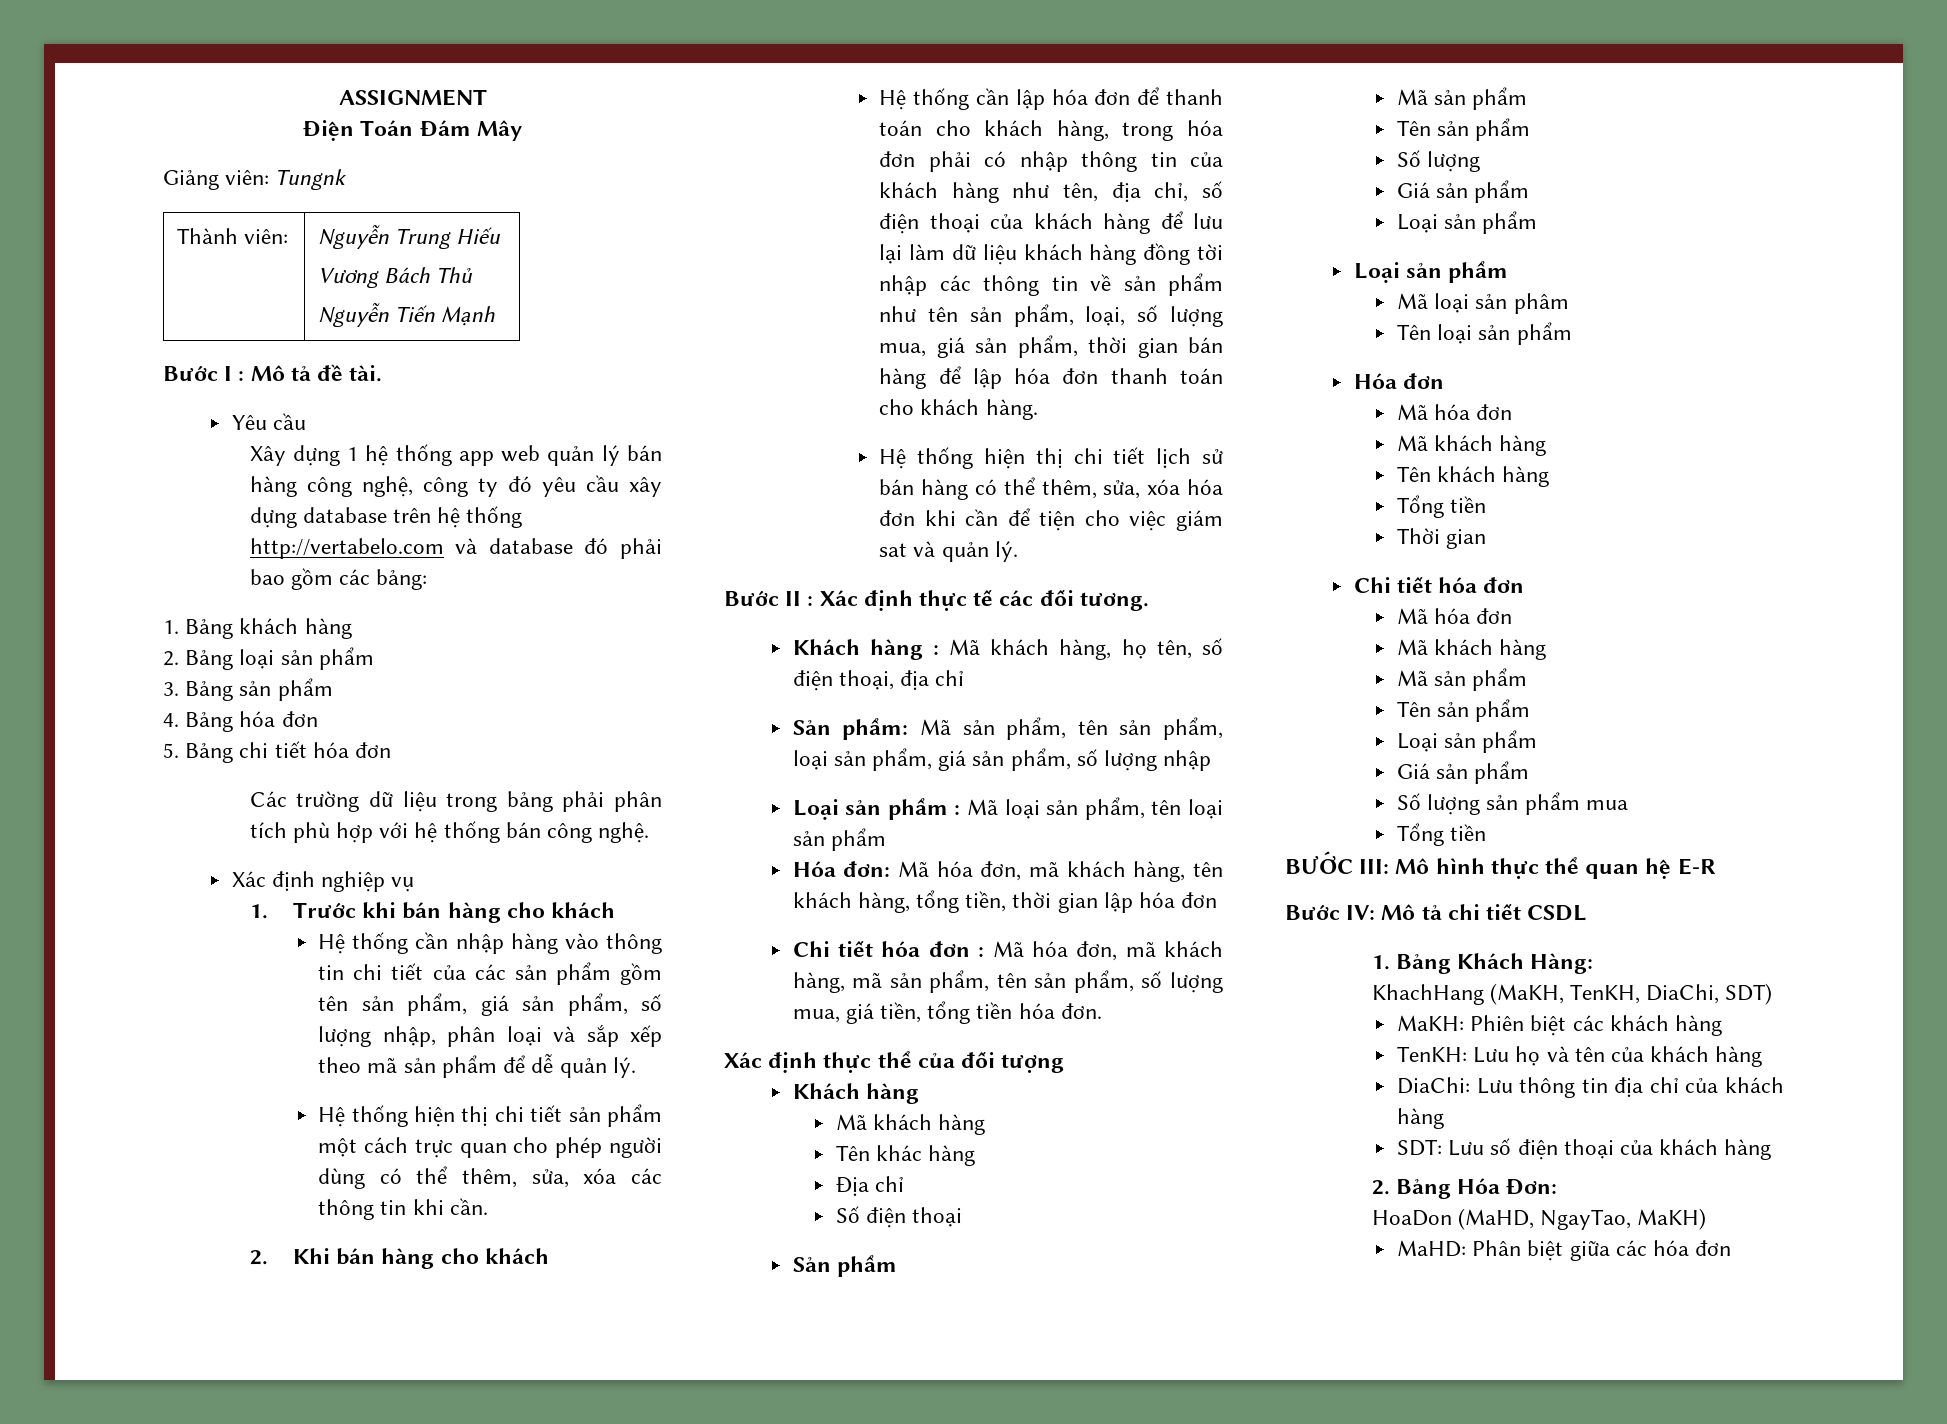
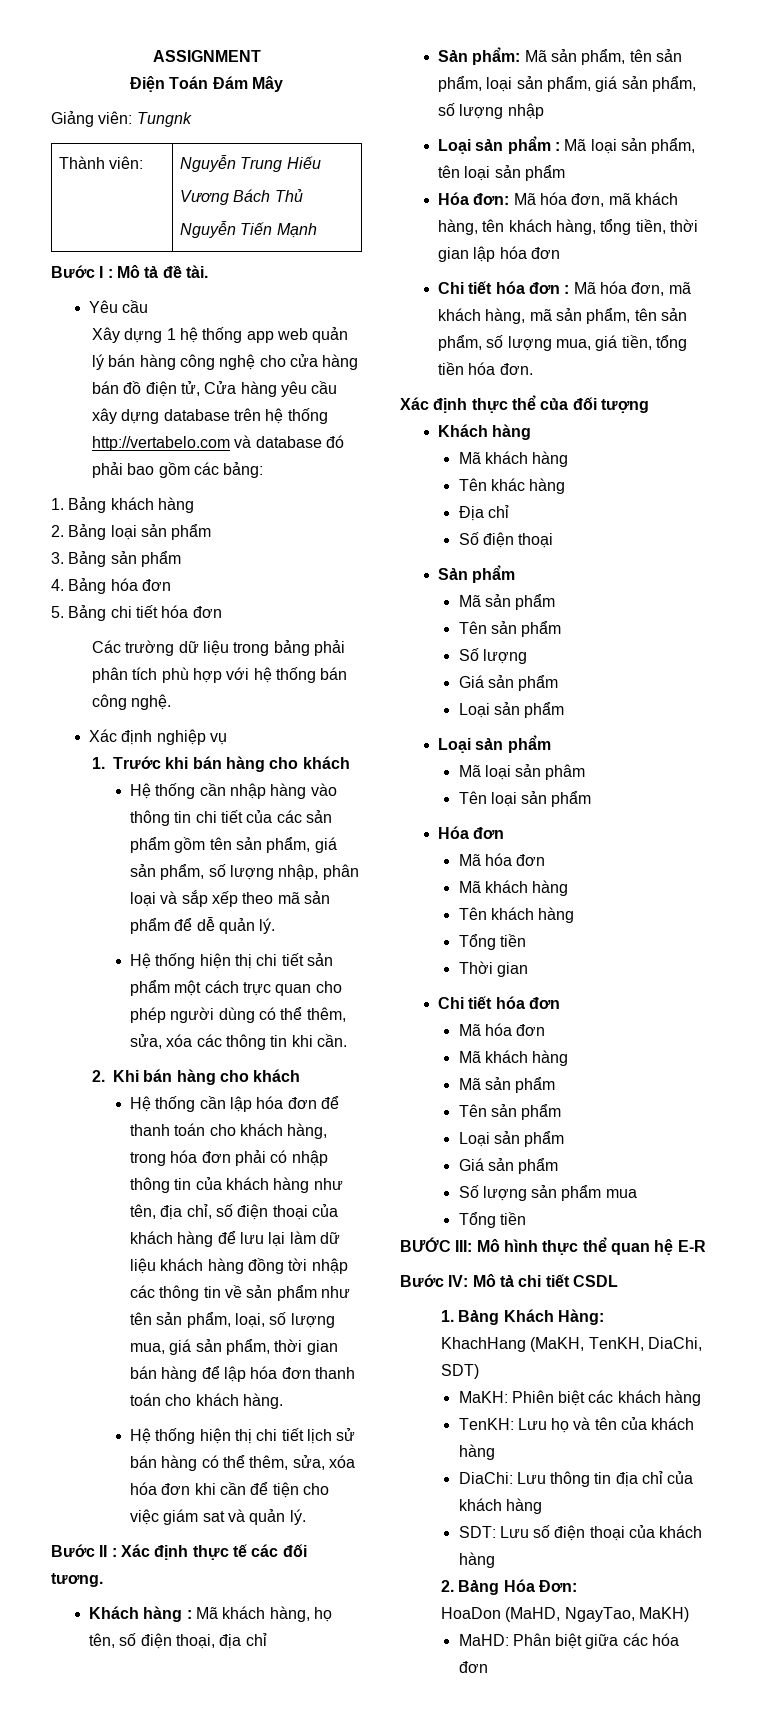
[361,476,532,497] nghệ, công ty đó -> [219,354,359,370] [91,381,277,397] nghệ cho cửa hàng bán đồ điện tử, Cửa hàng

